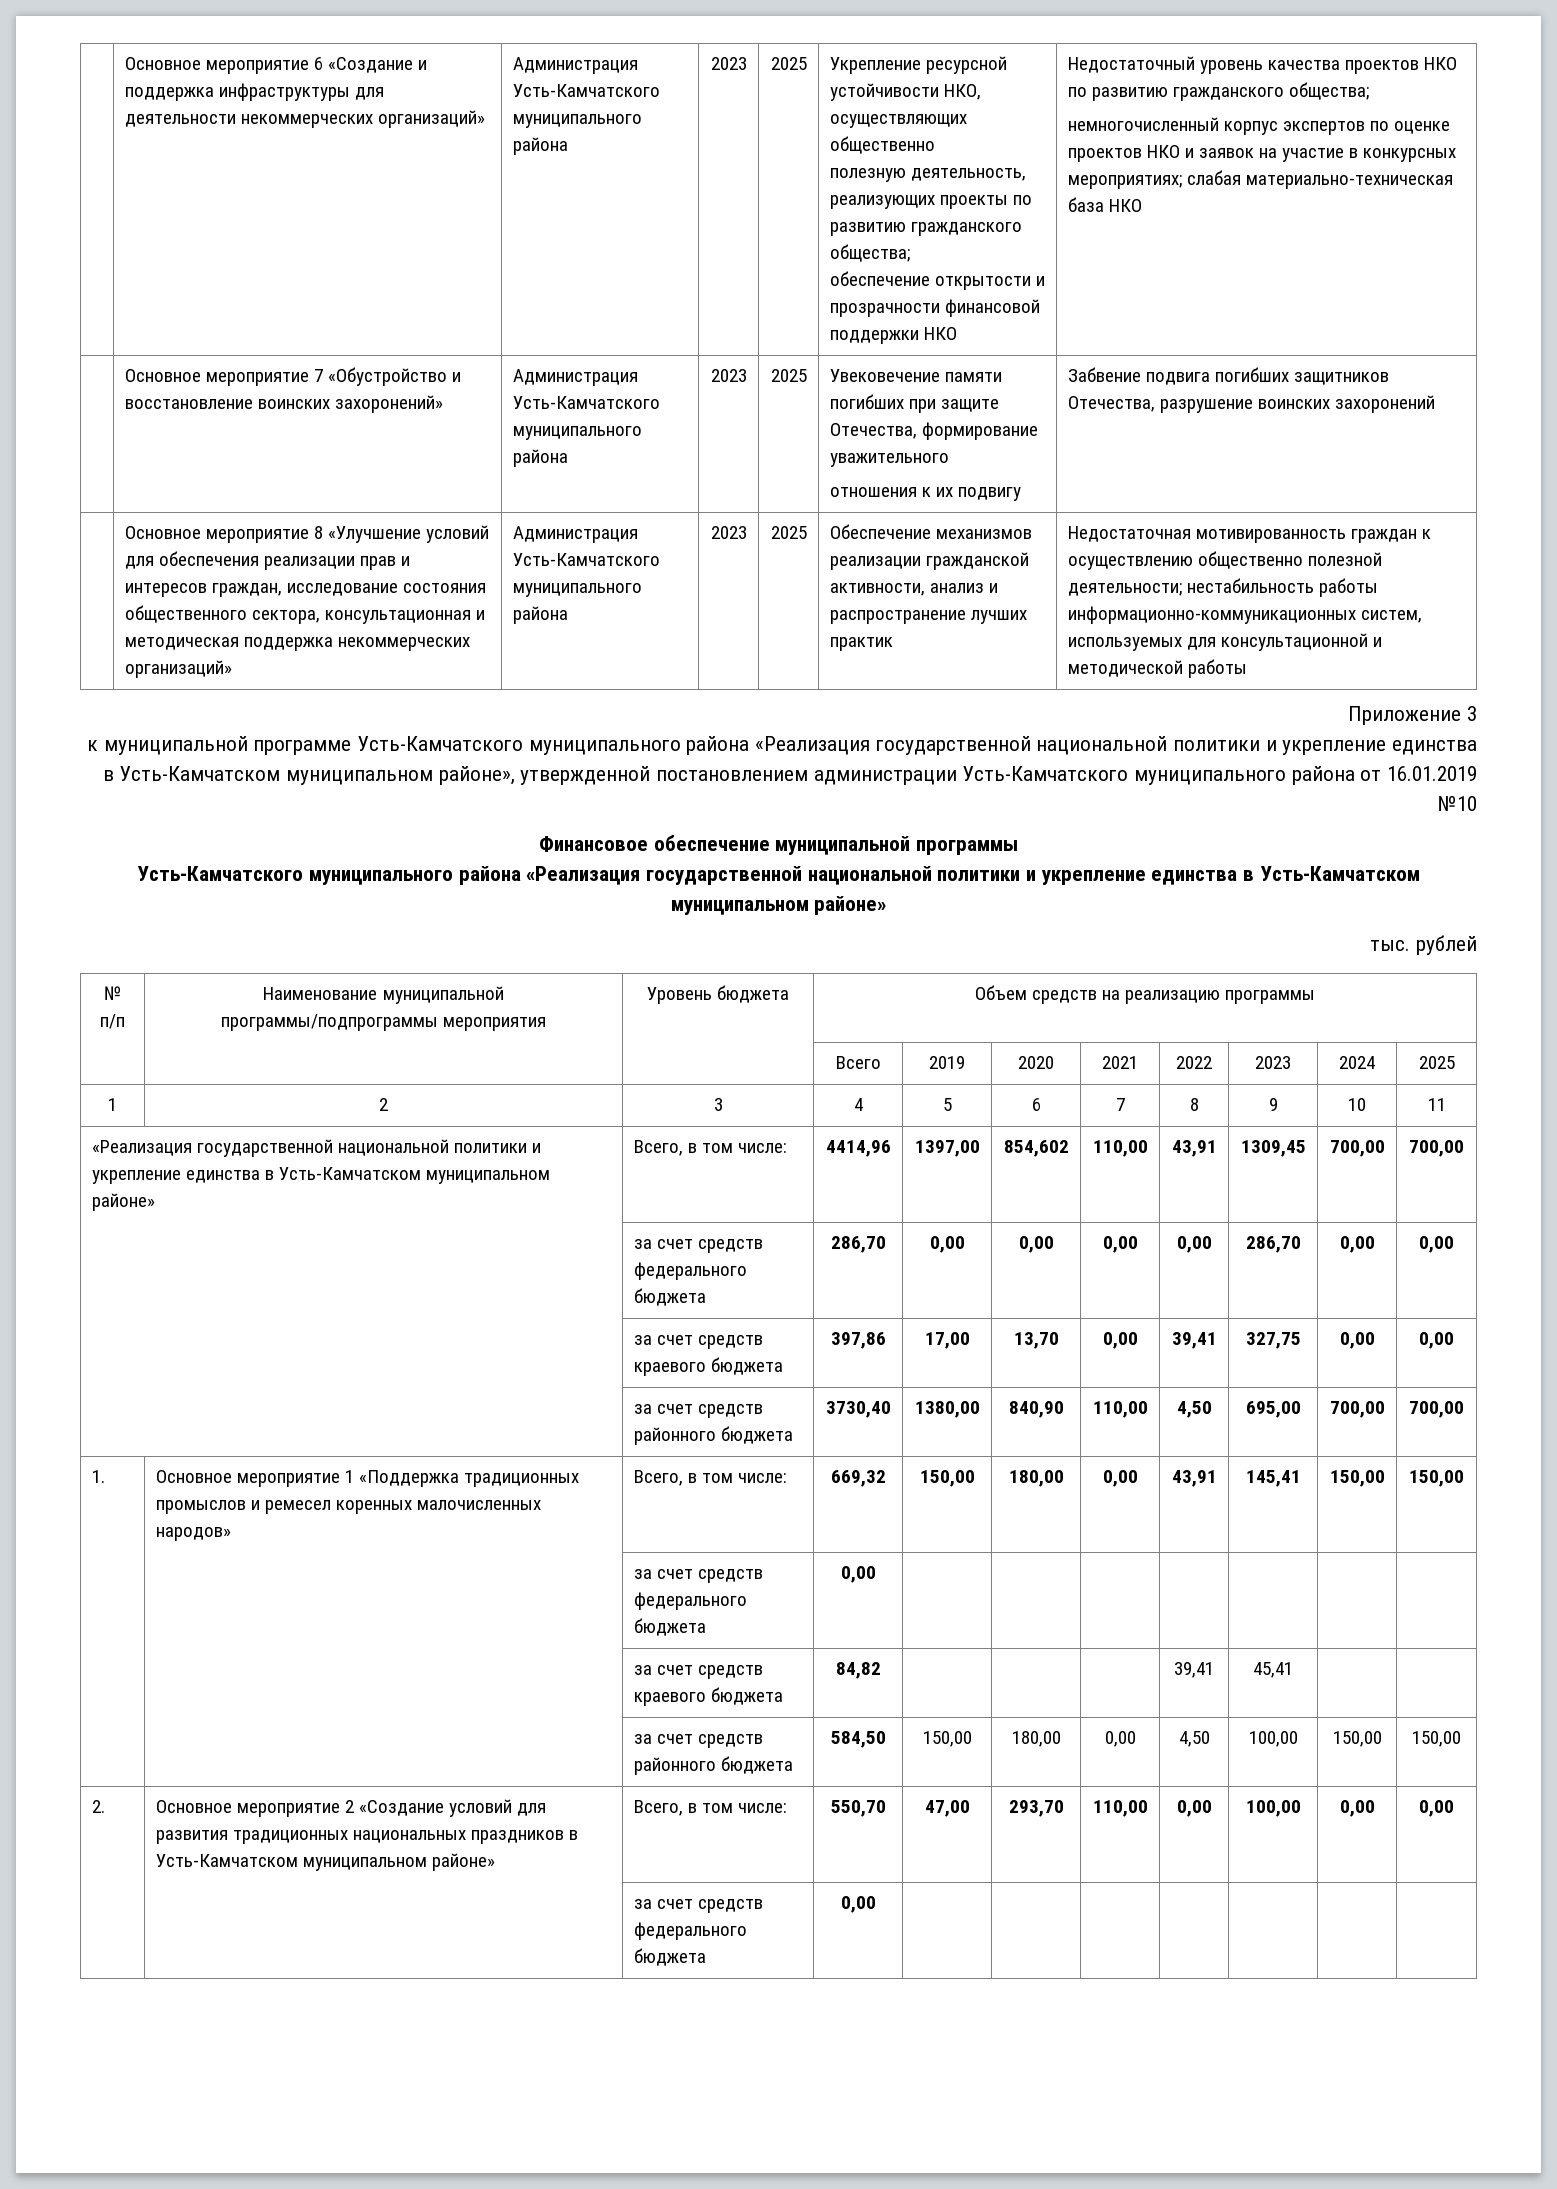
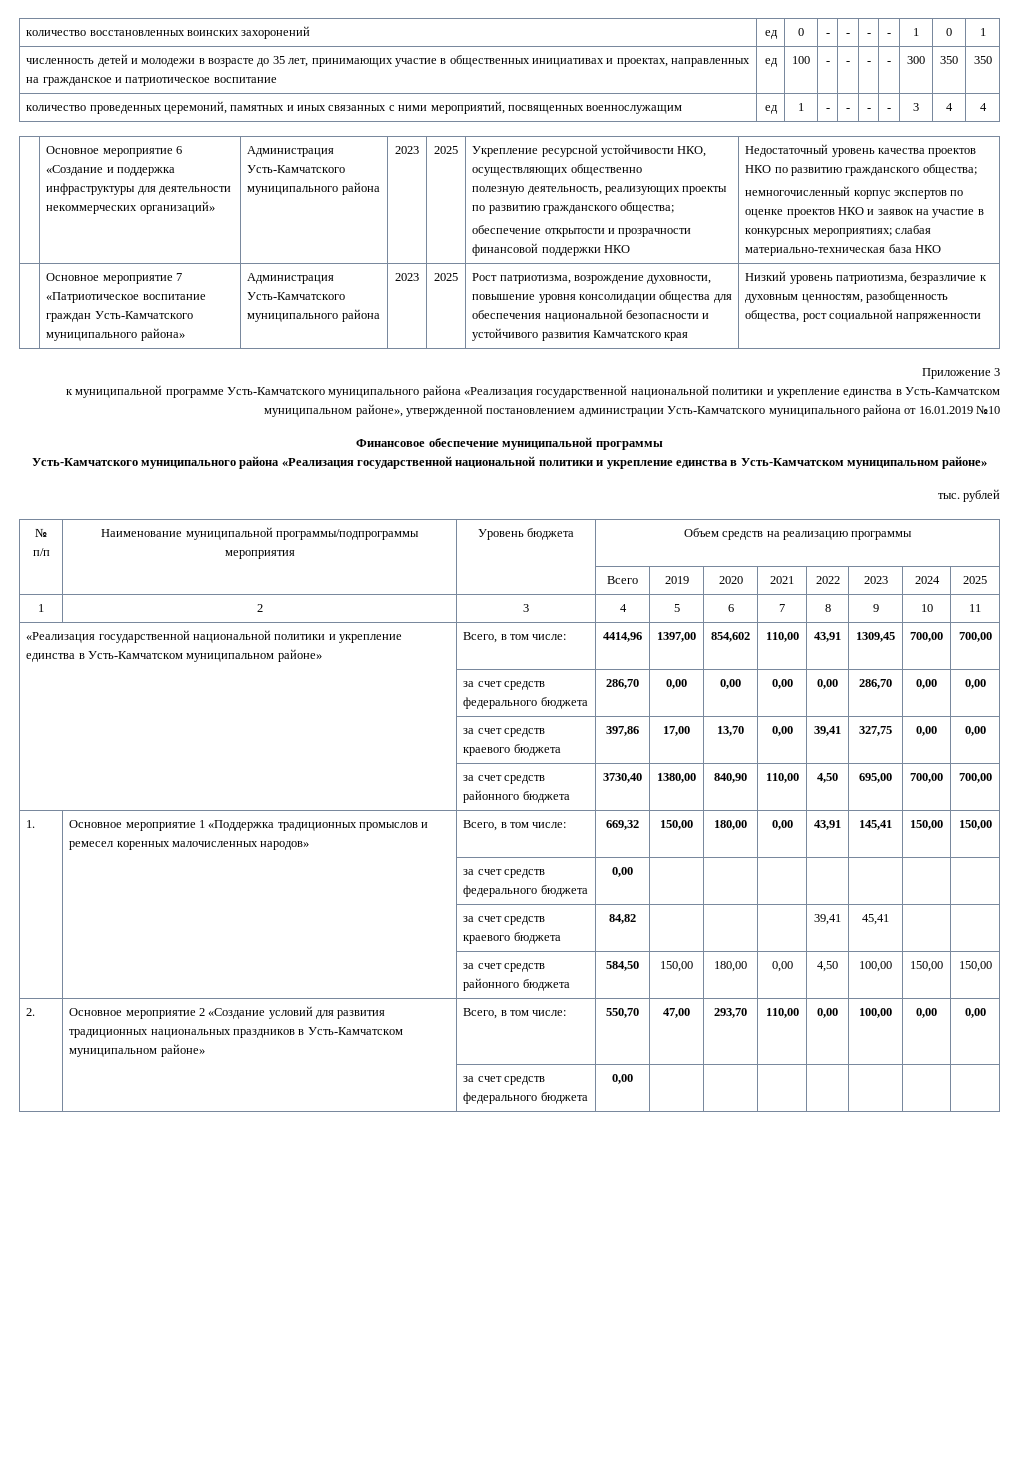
(124, 63) none -> [26,26,311,39] [764,30,778,39] [798,28,804,36] [825,33,830,36] [846,33,850,36] [866,33,871,36] [887,33,891,36] [913,28,919,36] [946,28,952,36] [979,28,986,36] [26,54,751,67] [26,77,277,86] [764,58,778,67] [792,56,810,64] [825,61,830,64] [846,61,850,64] [866,61,871,64] [887,61,891,64] [907,56,925,64] [940,56,958,64] [973,56,992,64] [26,101,683,114] [764,105,778,114] [798,103,804,111] [825,108,830,111] [846,108,850,111] [866,108,871,111] [887,108,891,111] [913,103,919,111] [946,103,953,111] [979,103,987,111] количество восстановленных воинских захоронений | ед | 0 | - | - | - | - | 1 | 0 | 1 // численность детей и молодежи в возрасте до 35 лет, принимающих участие в общественных инициативах и проектах, направленных на гражданское и патриотическое воспитание | ед | 100 | - | - | - | - | 300 | 350 | 350 // количество проведенных церемоний, памятных и иных связанных с ними мероприятий, посвященных военнослужащим | ед | 1 | - | - | - | - | 3 | 4 | 4 //
[327,367,462,386] [124,395,443,413] [512,369,638,386] [512,396,660,409] [512,426,642,440] [512,449,568,467] [710,369,747,382] [770,369,807,382] [829,369,1002,382] [829,394,999,413] [829,422,1038,440] [829,453,949,467] [829,487,1021,501] [1067,367,1389,385] [1067,395,1435,413] [124,525,490,543] [124,551,411,570] [124,583,486,597] [124,605,485,624] [124,637,470,651] [124,660,232,678] [512,526,638,543] [512,553,660,566] [512,583,642,597] [512,606,568,624] [710,526,747,539] [770,526,807,539] [829,524,1032,539] [829,552,1029,570] [829,583,998,596] [829,610,1027,624] [829,637,893,651] [1067,526,1431,543] [1067,551,1382,570] [1067,578,1378,597] [1067,606,1422,624] [1067,633,1382,651] [1067,659,1247,678] «Обустройство и восстановление воинских захоронений» | Администрация Усть-Камчатского муниципального района | 2023 | 2025 | Увековечение памяти погибших при защите Отечества, формирование уважительного // отношения к их подвигу | Забвение подвига погибших защитников Отечества, разрушение воинских захоронений // | Основное мероприятие 8 «Улучшение условий для обеспечения реализации прав и интересов граждан, исследование состояния общественного сектора, консультационная и методическая поддержка некоммерческих организаций» | Администрация Усть-Камчатского муниципального района | 2023 | 2025 | Обеспечение механизмов реализации гражданской активности, анализ и распространение лучших практик | Недостаточная мотивированность граждан к осуществлению общественно полезной деятельности; нестабильность работы информационно-коммуникационных систем, используемых для консультационной и методической работы -> [46,292,206,303] [46,311,193,322] [46,328,185,341] [247,273,335,284] [247,292,346,300] [247,309,380,322] [395,273,419,281] [434,273,458,281] [472,273,712,284] [472,291,732,303] [472,309,710,322] [472,328,689,341] [745,271,987,284] [745,291,948,303] [745,309,982,322] «Патриотическое воспитание граждан Усть-Камчатского муниципального района» | Администрация Усть-Камчатского муниципального района | 2023 | 2025 | Рост патриотизма, возрождение духовности, повышение уровня консолидации общества для обеспечения национальной безопасности и устойчивого развития Камчатского края | Низкий уровень патриотизма, безразличие к духовным ценностям, разобщенность общества, рост социальной напряженности

